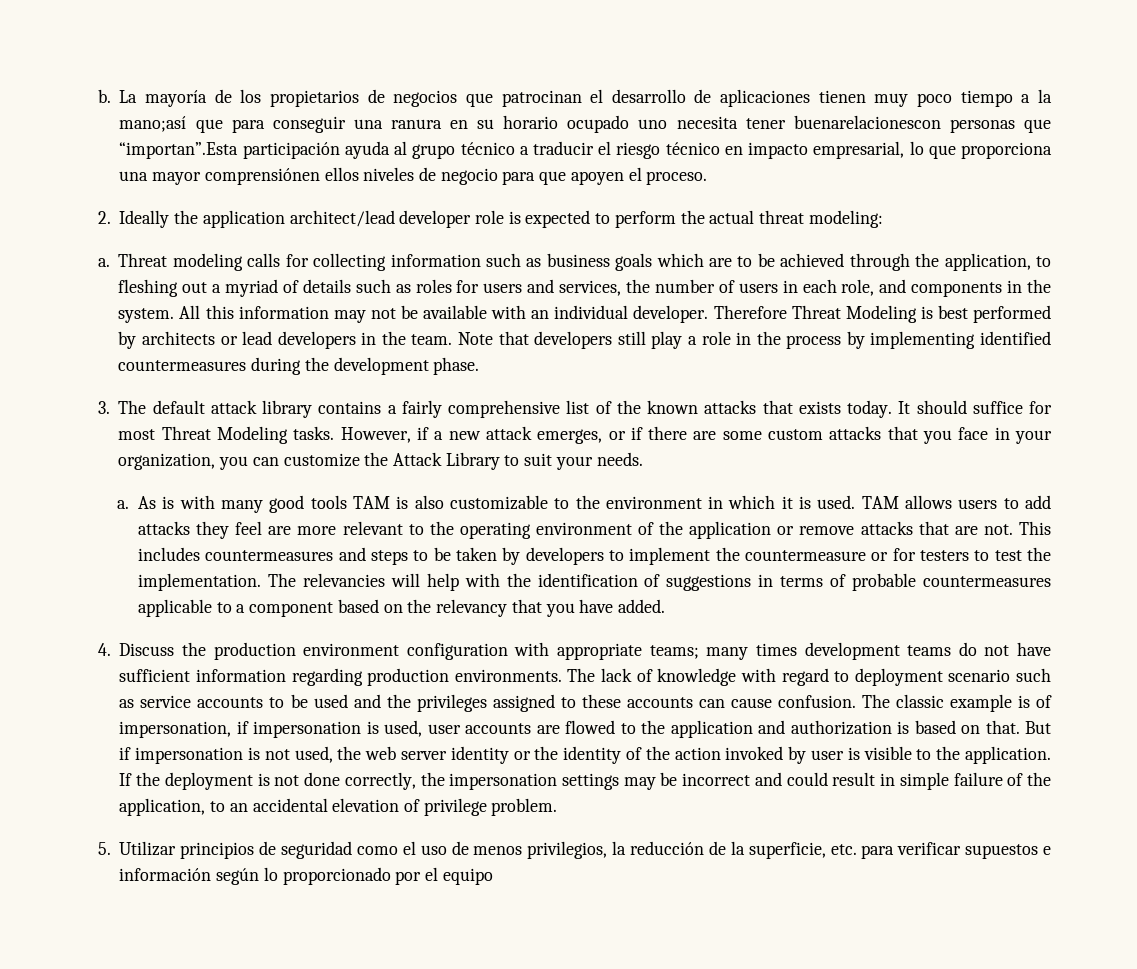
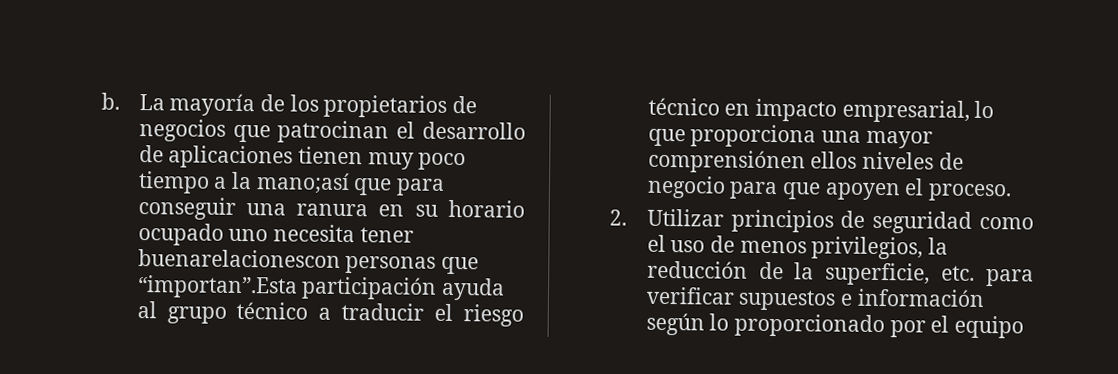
[119,210,883,228] [97,253,1051,271] [118,279,1051,297] [118,305,1052,323] [118,331,1051,349] [118,357,480,375] [97,400,1053,418] [118,426,1052,444] [118,452,643,470] [117,495,1052,513] [138,521,1052,539] [138,547,1051,565] [138,573,1051,591] [138,599,665,617] [97,642,1051,660] [119,668,1051,686] [119,694,1052,712] [119,720,1051,738] [119,746,1052,764] [119,772,1052,790] [119,798,558,816] [97,842,111,855] Ideally the application architect/lead developer role is expected to perform the actual threat modeling: // a. Threat modeling calls for collecting information such as business goals which are to be achieved through the application, to fleshing out a myriad of details such as roles for users and services, the number of users in each role, and components in the system. All this information may not be available with an individual developer. Therefore Threat Modeling is best performed by architects or lead developers in the team. Note that developers still play a role in the process by implementing identified countermeasures during the development phase. // 3. The default attack library contains a fairly comprehensive list of the known attacks that exists today. It should suffice for most Threat Modeling tasks. However, if a new attack emerges, or if there are some custom attacks that you face in your organization, you can customize the Attack Library to suit your needs. // a. As is with many good tools TAM is also customizable to the environment in which it is used. TAM allows users to add attacks they feel are more relevant to the operating environment of the application or remove attacks that are not. This includes countermeasures and steps to be taken by developers to implement the countermeasure or for testers to test the implementation. The relevancies will help with the identification of suggestions in terms of probable countermeasures applicable to a component based on the relevancy that you have added. // 4. Discuss the production environment configuration with appropriate teams; many times development teams do not have sufficient information regarding production environments. The lack of knowledge with regard to deployment scenario such as service accounts to be used and the privileges assigned to these accounts can cause confusion. The classic example is of impersonation, if impersonation is used, user accounts are flowed to the application and authorization is based on that. But if impersonation is not used, the web server identity or the identity of the action invoked by user is visible to the application. If the deployment is not done correctly, the impersonation settings may be incorrect and could result in simple failure of the application, to an accidental elevation of privilege problem. // 5. -> (627, 217) none

